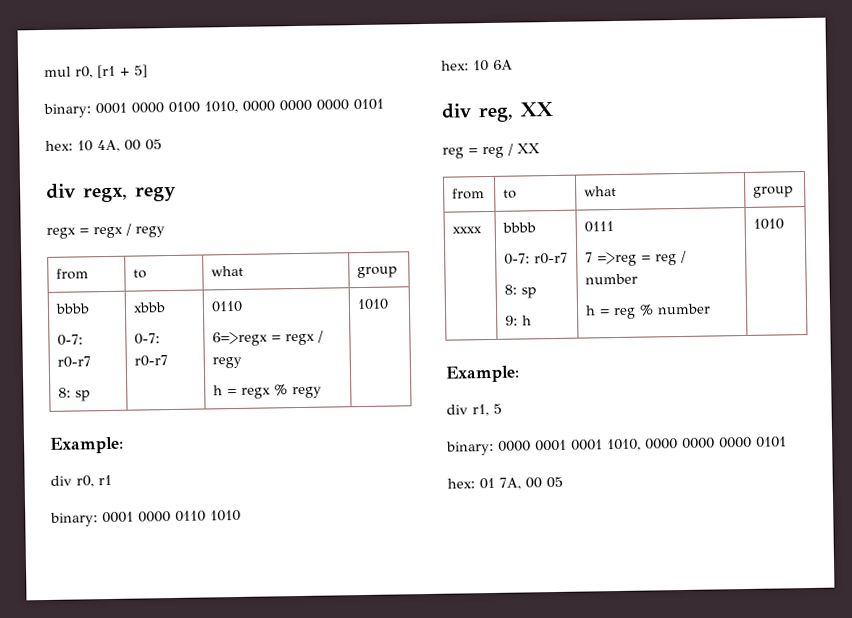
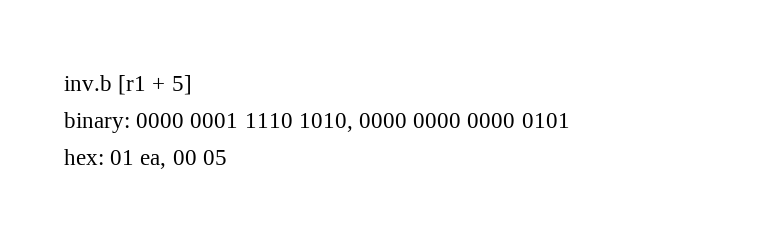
[44,66,93,79] mul r0, -> [64,75,112,91] inv.b
[43,98,384,118] [45,139,162,153] [45,183,177,203] [46,223,165,239] [56,268,90,280] [133,269,148,279] [211,265,245,277] [357,266,399,279] [55,303,91,314] [57,334,84,346] [57,356,92,368] [58,387,92,402] [133,302,167,313] [134,333,161,345] [134,355,169,367] [211,300,244,313] [212,330,325,347] [212,356,243,369] [213,384,323,399] [357,298,390,311] [49,436,124,454] [50,474,112,488] [50,509,241,527] [441,59,513,72] [441,101,553,123] [442,143,540,159] [452,188,486,200] [503,189,518,199] [584,185,618,197] [753,186,795,198] [452,226,483,234] [502,222,537,233] [504,252,569,265] [504,284,538,299] [505,315,533,326] [584,221,615,233] [585,250,688,267] [585,273,639,285] [585,303,712,320] [753,218,785,230] [445,365,520,383] [446,403,502,417] // binary: 0001 0000 0100 1010, 0000 0000 0000 0101 // hex: 10 4A, 00 05 // div regx, regy // regx = regx / regy // from | to | what | group // bbbb // 0-7: r0-r7 // 8: sp | xbbb // 0-7: r0-r7 | 0110 // 6=>regx = regx / regy // h = regx % regy | 1010 // Example: // div r0, r1 // binary: 0001 0000 0110 1010 // hex: 10 6A // div reg, XX // reg = reg / XX // from | to | what | group // xxxx | bbbb // 0-7: r0-r7 // 8: sp // 9: h | 0111 // 7 =>reg = reg / number // h = reg % number | 1010 // Example: // div r1, 5 -> (192, 85) none
[571,439,603,451] 0001 -> [244,113,293,128] 1110
[499,477,521,490] 7A, -> [140,154,167,169] ea,

